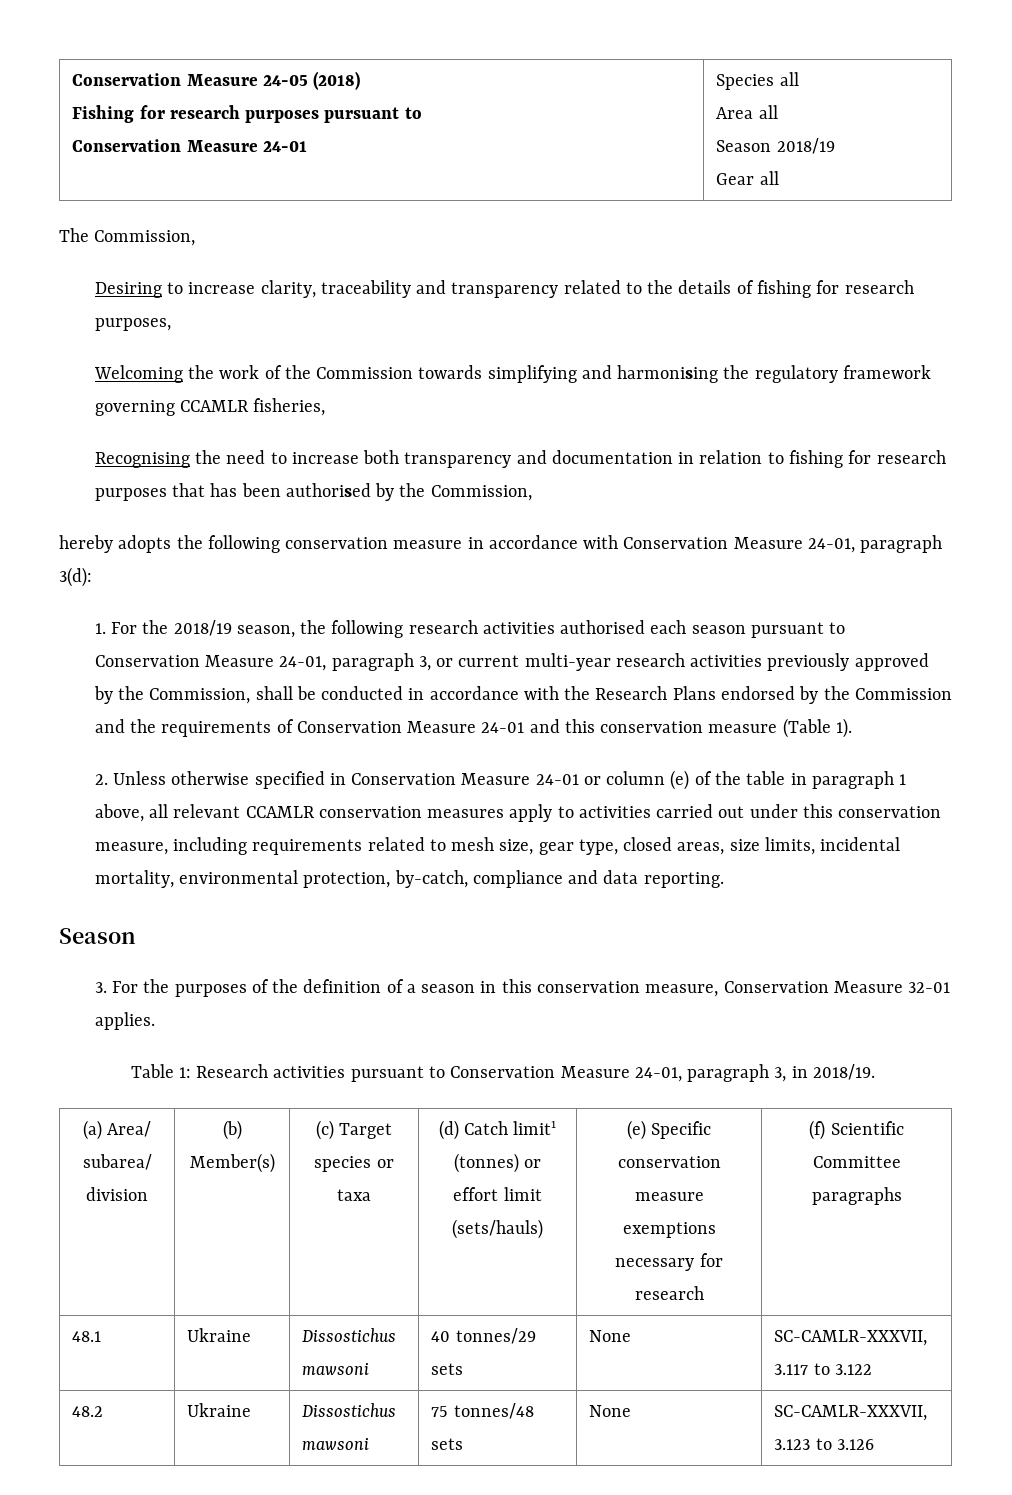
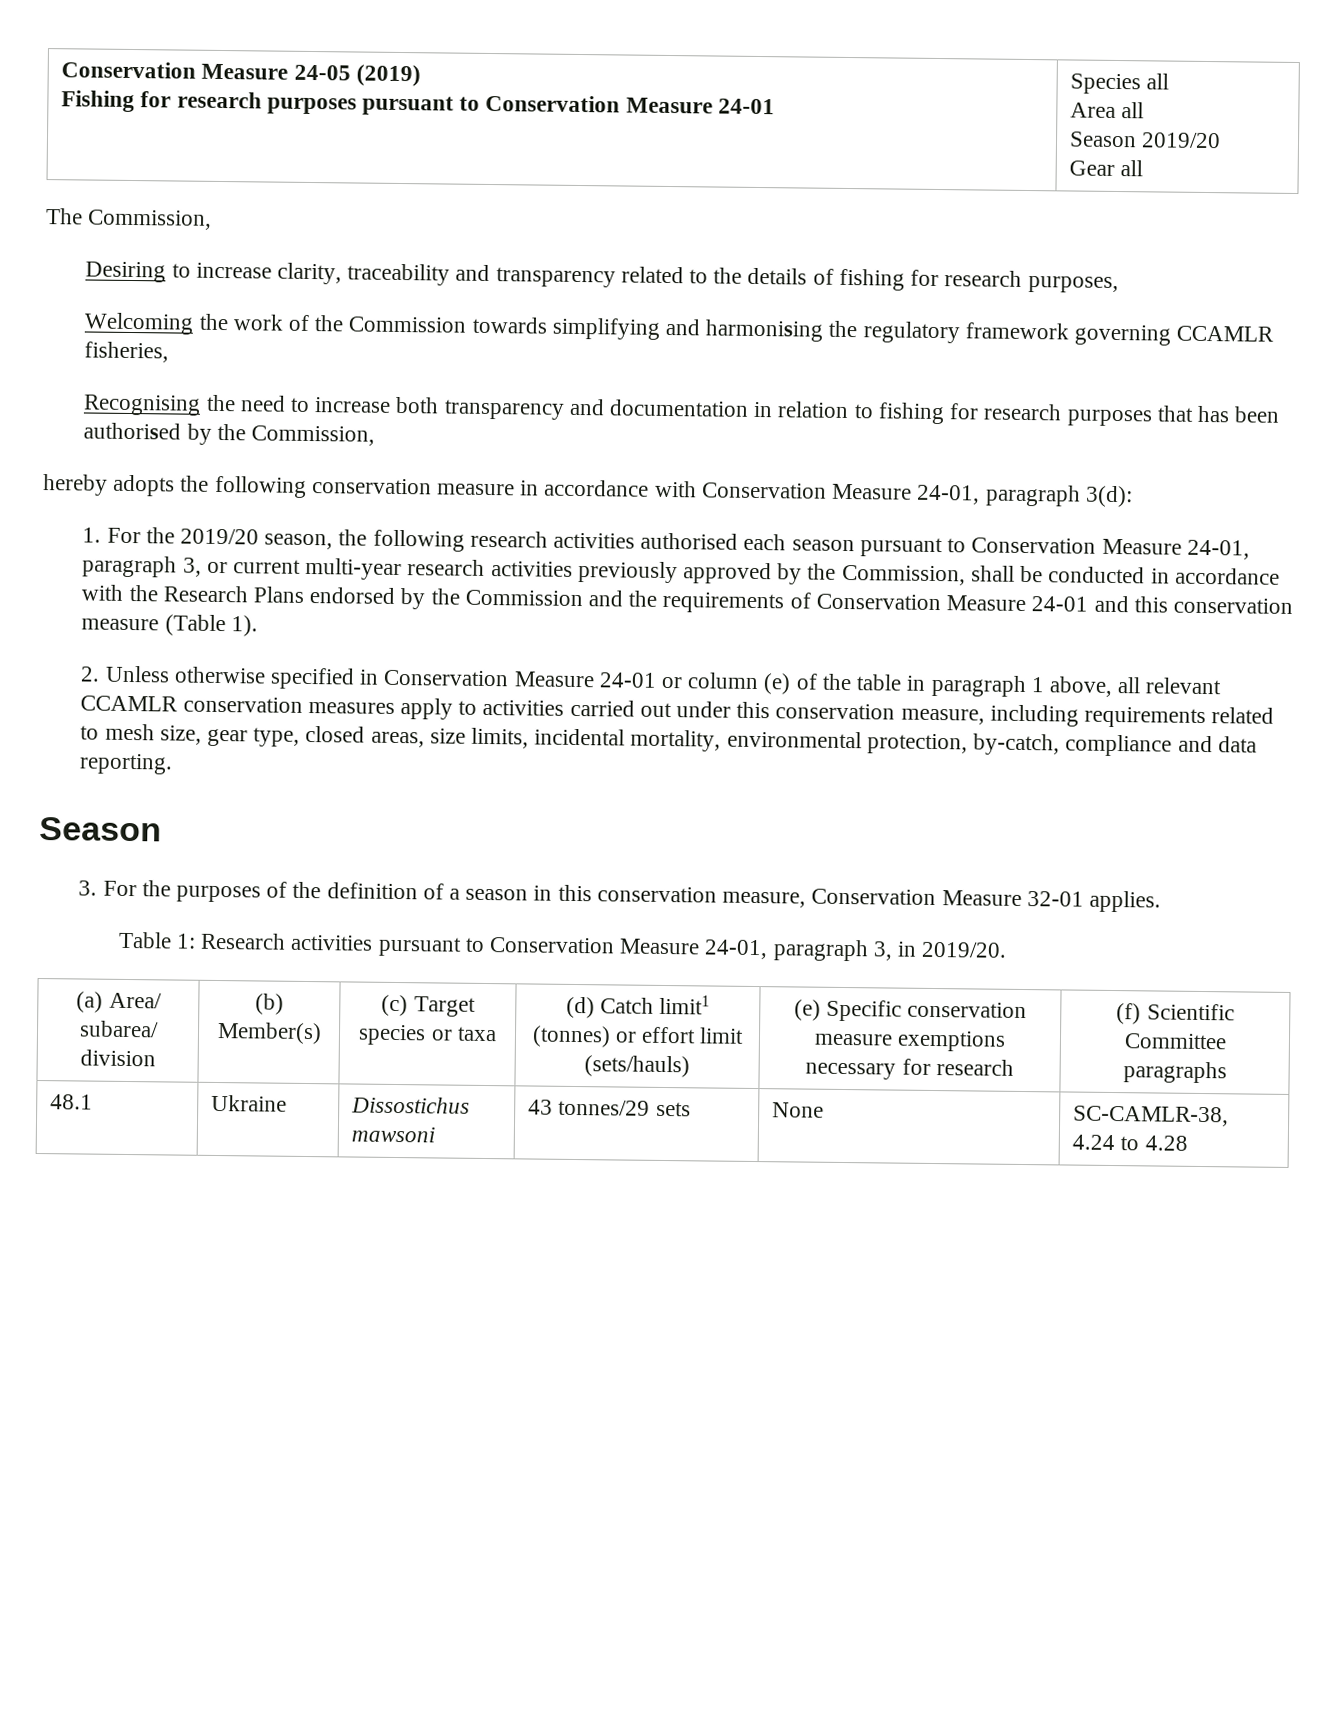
[313,71,361,90] (2018) -> [355,64,421,87] (2019)
(422, 113) // -> (481, 103) none
[776,138,835,154] 2018/19 -> [1141,132,1222,149] 2019/20
[173,620,232,636] 2018/19 -> [180,528,260,545] 2019/20
[812,1064,875,1080] 2018/19. -> [921,941,1008,958] 2019/20.
[431,1331,451,1342] 40 -> [528,1099,554,1115] 43
[774,1330,928,1346] [774,1363,872,1375] [72,1406,104,1417] [187,1403,252,1417] [302,1403,397,1417] [302,1438,370,1450] [431,1403,534,1419] [431,1438,464,1450] [589,1405,632,1417] [774,1405,928,1421] [774,1438,874,1450] SC-CAMLR-XXXVII, 3.117 to 3.122 // 48.2 | Ukraine | Dissostichus mawsoni | 75 tonnes/48 sets | None | SC-CAMLR-XXXVII, 3.123 to 3.126 -> [1073,1105,1230,1127] [1072,1134,1188,1151] SC-CAMLR-38, 4.24 to 4.28

